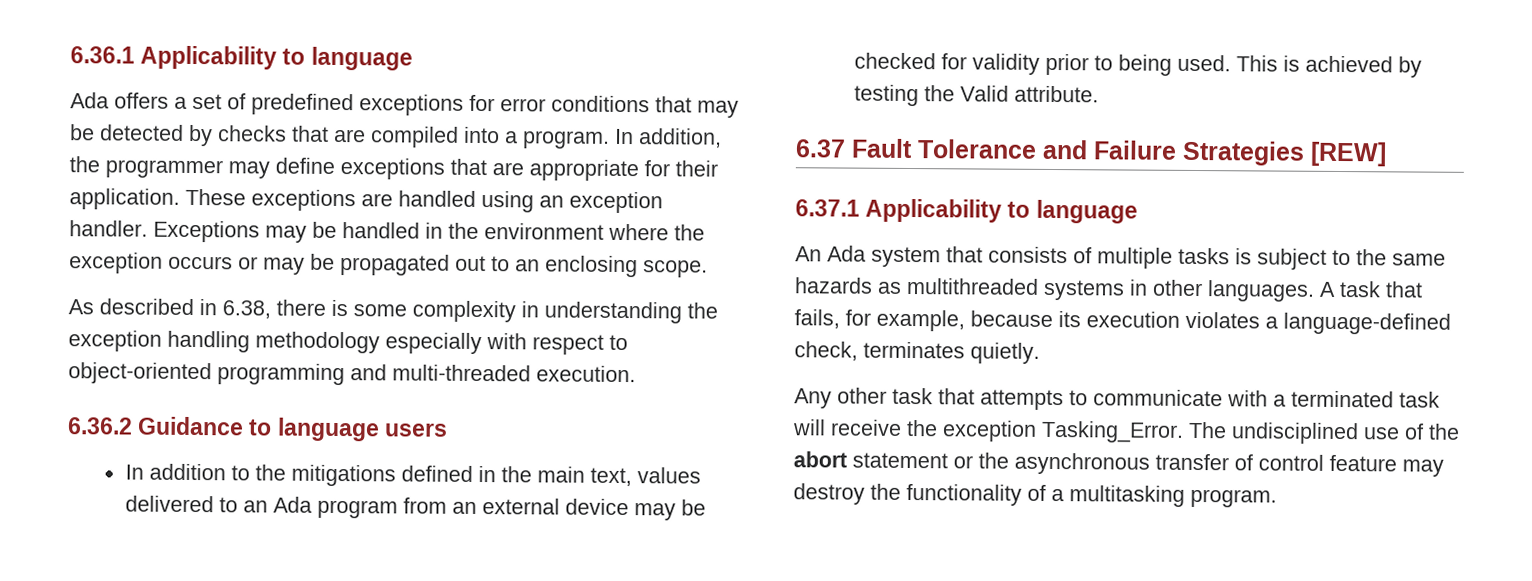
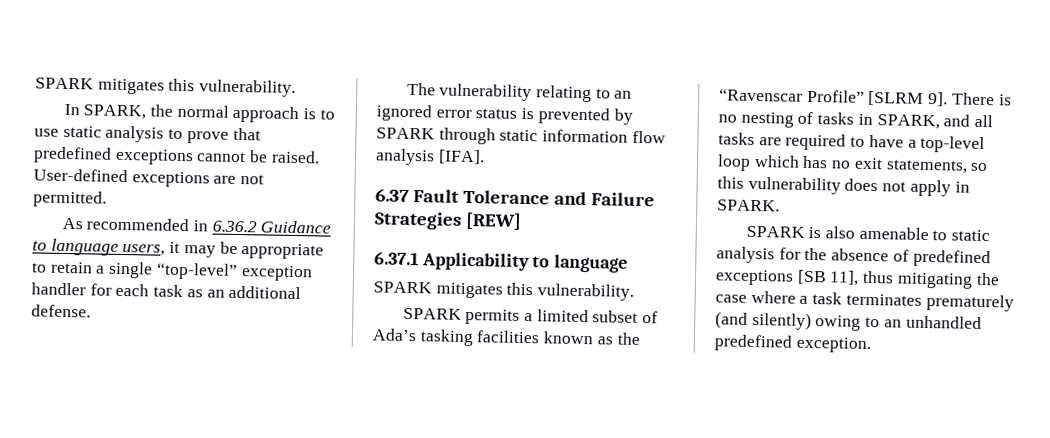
[70,45,413,71] [70,92,739,118] [70,124,722,149] [69,156,718,182] [69,188,663,214] [69,220,705,243] [69,252,708,278] [68,298,718,324] [68,330,628,355] [68,362,636,386] [67,416,448,442] [124,463,701,487] [124,495,706,521] [853,52,1422,78] [853,84,1099,107] 6.36.1 Applicability to language // Ada offers a set of predefined exceptions for error conditions that may be detected by checks that are compiled into a program. In addition, the programmer may define exceptions that are appropriate for their application. These exceptions are handled using an exception handler. Exceptions may be handled in the environment where the exception occurs or may be propagated out to an enclosing scope. // As described in 6.38, there is some complexity in understanding the exception handling methodology especially with respect to object-oriented programming and multi-threaded execution. // 6.36.2 Guidance to language users // In addition to the mitigations defined in the main text, values delivered to an Ada program from an external device may be checked for validity prior to being used. This is achieved by testing the Valid attribute. -> [35,77,297,97] [63,103,335,124] [34,125,261,144] [33,146,320,166] [33,168,265,188] [33,190,107,208] [61,217,332,234] [32,238,325,260] [31,261,313,282] [31,282,302,300] [31,304,91,318] [406,82,633,103] [376,104,633,125] [376,127,666,145] [375,148,485,166] SPARK mitigates this vulnerability. // In SPARK, the normal approach is to use static analysis to prove that predefined exceptions cannot be raised. User-defined exceptions are not permitted. // As recommended in 6.36.2 Guidance to language users, it may be appropriate to retain a single “top-level” exception handler for each task as an additional defense. // The vulnerability relating to an ignored error status is prevented by SPARK through static information flow analysis [IFA].
[795,245,1446,270] [794,277,1423,302] [794,309,1451,335] [794,341,1040,364] [794,387,1440,411] [792,419,1460,445] [793,451,1444,477] [793,483,1277,508] An Ada system that consists of multiple tasks is subject to the same hazards as multithreaded systems in other languages. A task that fails, for example, because its execution violates a language-defined check, terminates quietly. // Any other task that attempts to communicate with a terminated task will receive the exception Tasking_Error. The undisciplined use of the abort statement or the asynchronous transfer of control feature may destroy the functionality of a multitasking program. -> [373,281,635,301] [402,307,659,325] [372,328,641,347] [719,88,1012,107] [718,111,994,130] [718,132,986,154] [717,154,989,174] [717,176,970,197] [717,199,780,212] [745,225,991,242] [716,246,991,268] [715,269,1000,289] [715,290,1014,312] [715,311,982,331] [714,334,871,354] SPARK mitigates this vulnerability. // SPARK permits a limited subset of Ada’s tasking facilities known as the “Ravenscar Profile” [SLRM 9]. There is no nesting of tasks in SPARK, and all tasks are required to have a top-level loop which has no exit statements, so this vulnerability does not apply in SPARK. // SPARK is also amenable to static analysis for the absence of predefined exceptions [SB 11], thus mitigating the case where a task terminates prematurely (and silently) owing to an unhandled predefined exception.

